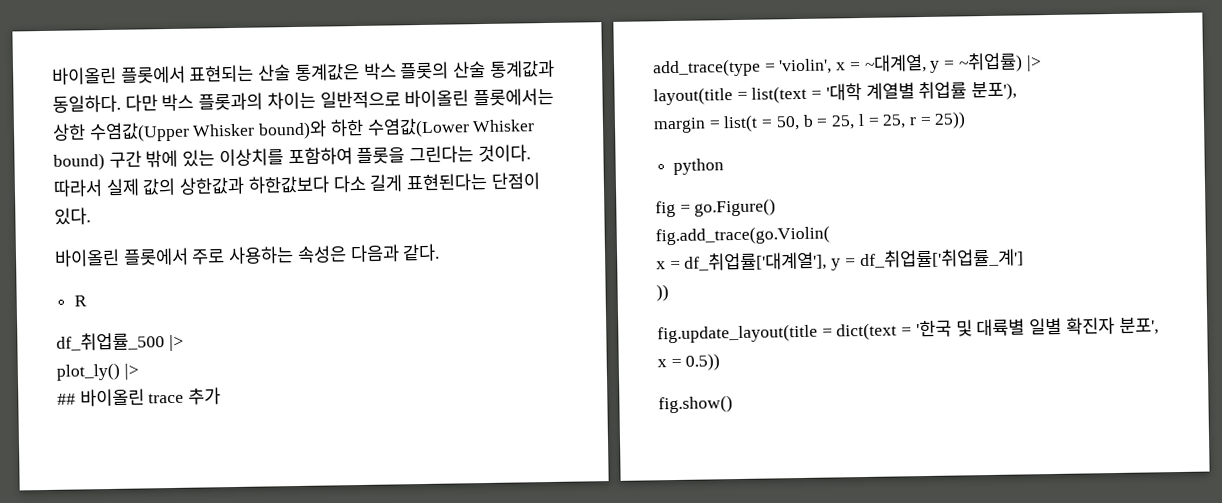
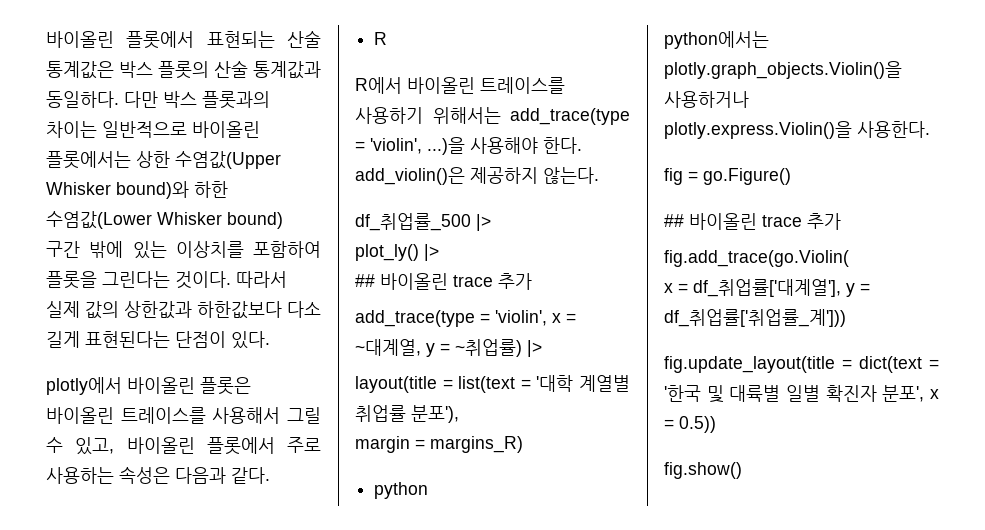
(91, 216) none -> [46,377,251,395] [46,407,321,424] [46,437,115,455] plotly에서 바이올린 플롯은 바이올린 트레이스를 사용해서 그릴 수 있고,
(88, 301) none -> [355,77,565,94] [355,107,630,125] [355,137,582,155] [355,167,599,185] // R에서 바이올린 트레이스를 사용하기 위해서는 add_trace(type = 'violin', ...)을 사용해야 한다. add_violin()은 제공하지 않는다.
[723,111,967,133] [673,158,725,175] list(t = 50, b = 25, l = 25, r = 25)) // python -> [430,436,523,453] [374,482,429,499] [664,31,769,49] [664,61,902,79] [664,91,749,108] [664,121,930,139] margins_R) // python // python에서는 plotly.graph_objects.Violin()을 사용하거나 plotly.express.Violin()을 사용한다.
(777, 207) none -> [664,213,841,230] // ## 바이올린 trace 추가
[859,248,1024,269] [656,284,669,302] df_취업률['취업률_계'] // )) -> [664,309,846,327] df_취업률['취업률_계']))

